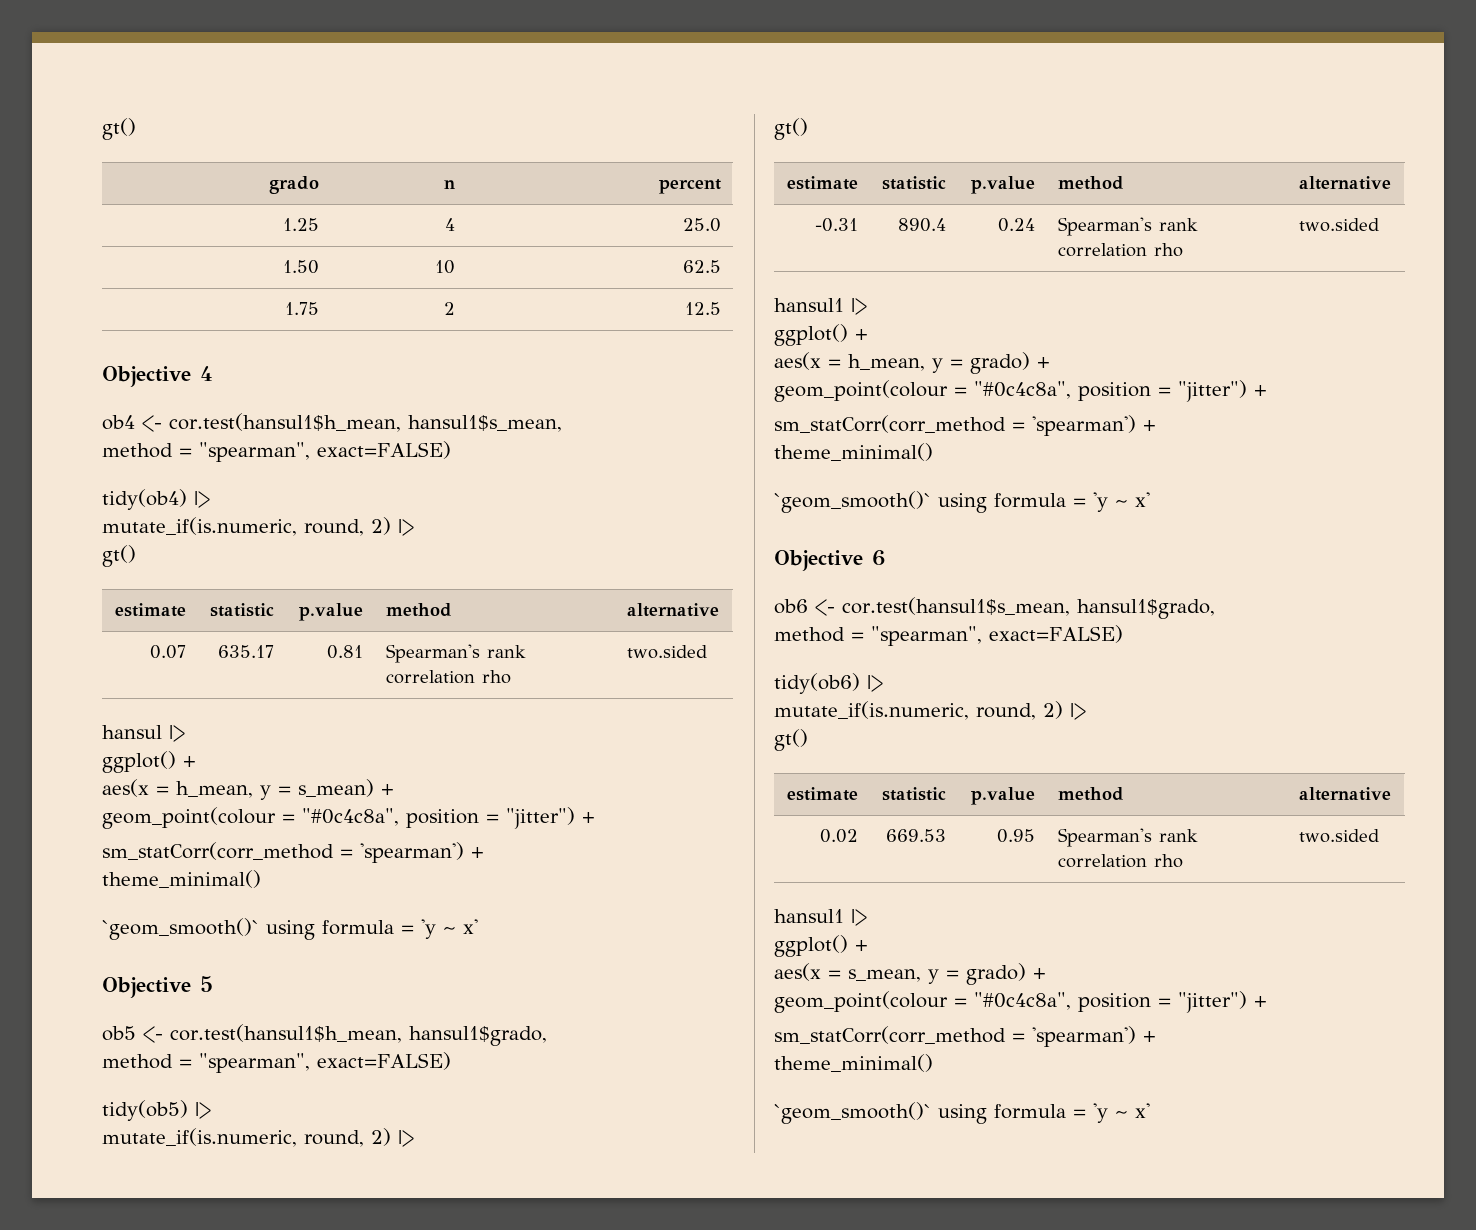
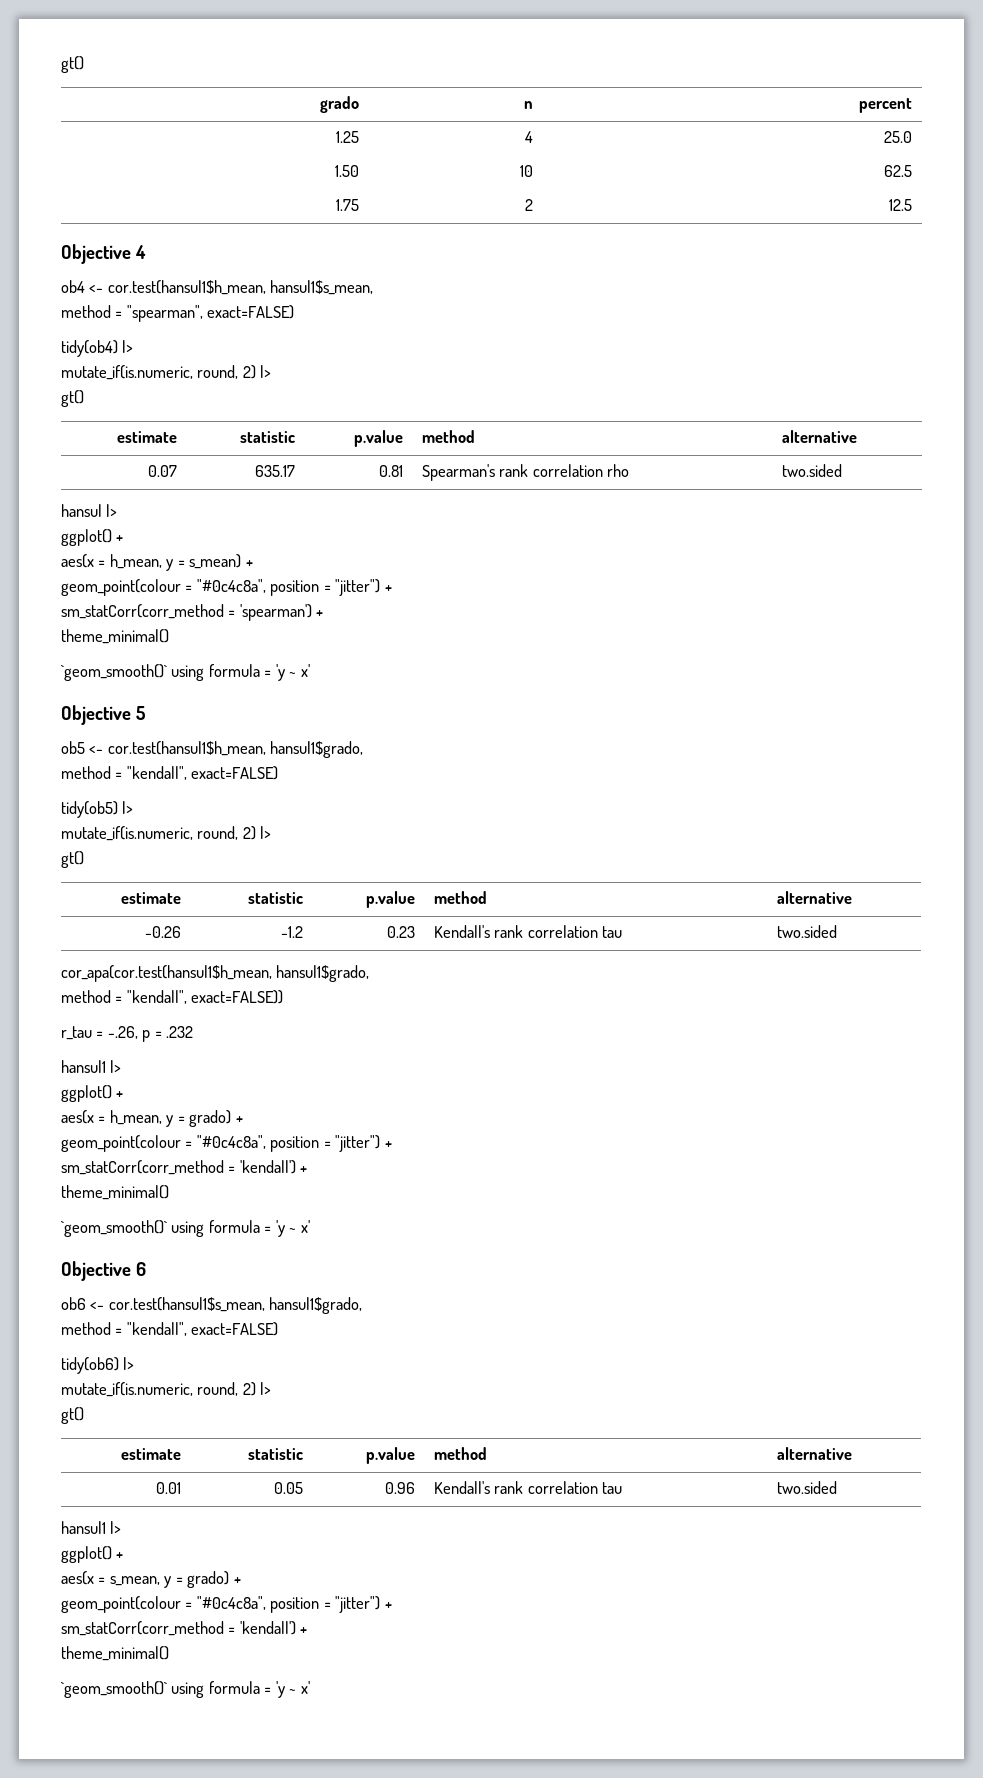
[199,1053,310,1073] "spearman", -> [126,766,187,780] "kendall",
[815,218,859,232] [898,218,947,232] [998,218,1036,232] [1057,217,1198,236] [1057,243,1183,257] [1298,218,1379,232] -0.31 | 890.4 | 0.24 | Spearman's rank correlation rho | two.sided -> [145,926,182,938] [281,926,304,938] [387,926,416,938] [433,925,623,938] [776,925,837,938] [61,965,370,982] [61,990,284,1004] [61,1026,194,1042] -0.26 | -1.2 | 0.23 | Kendall's rank correlation tau | two.sided // cor_apa(cor.test(hansul1$h_mean, hansul1$grado, // method = "kendall", exact=FALSE)) // r_tau = -.26, p = .232
[1032,415,1136,436] 'spearman') -> [239,1160,296,1174] 'kendall')
[871,626,982,646] "spearman", -> [126,1322,187,1336] "kendall",
[820,829,859,843] [886,829,947,842] [997,829,1036,843] [1057,828,1198,847] [1057,854,1183,868] 0.02 | 669.53 | 0.95 | Spearman's rank correlation rho -> [156,1482,182,1494] [274,1482,304,1494] [385,1482,416,1494] [433,1481,623,1494] 0.01 | 0.05 | 0.96 | Kendall's rank correlation tau
[1032,1026,1136,1047] 'spearman') -> [239,1621,296,1635] 'kendall')

